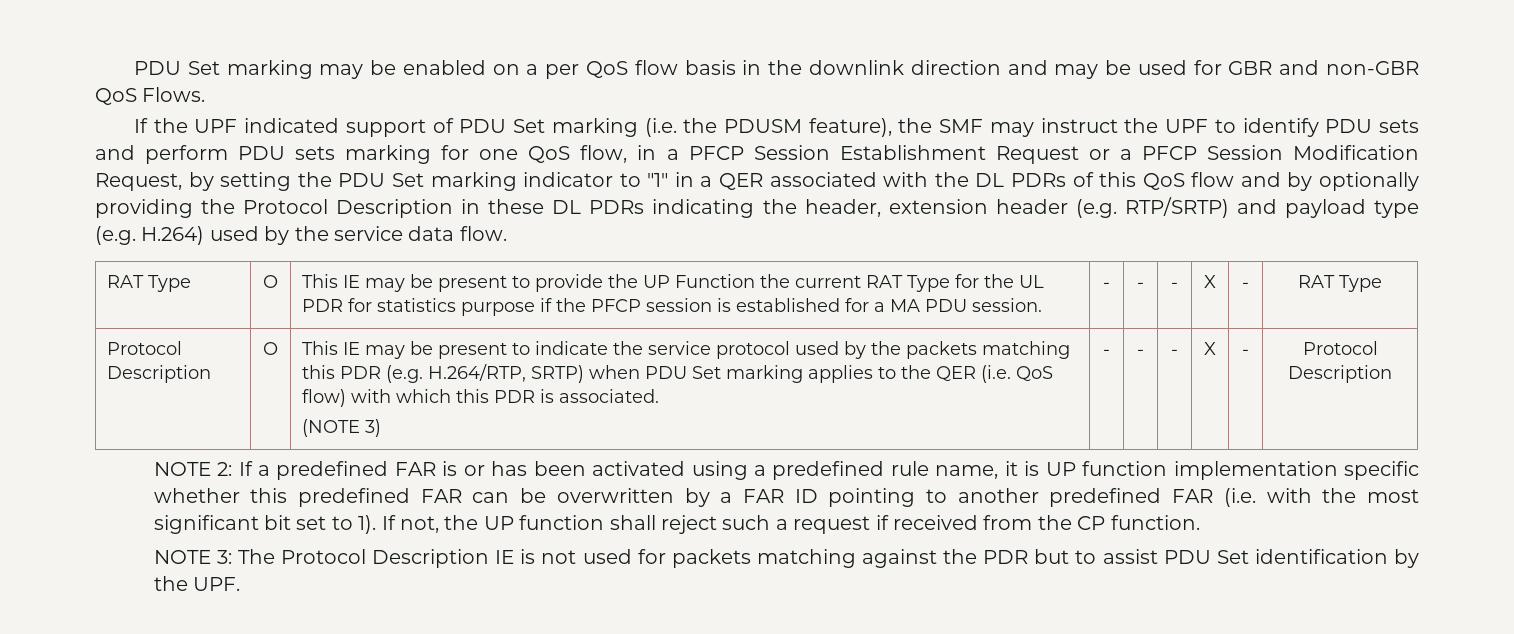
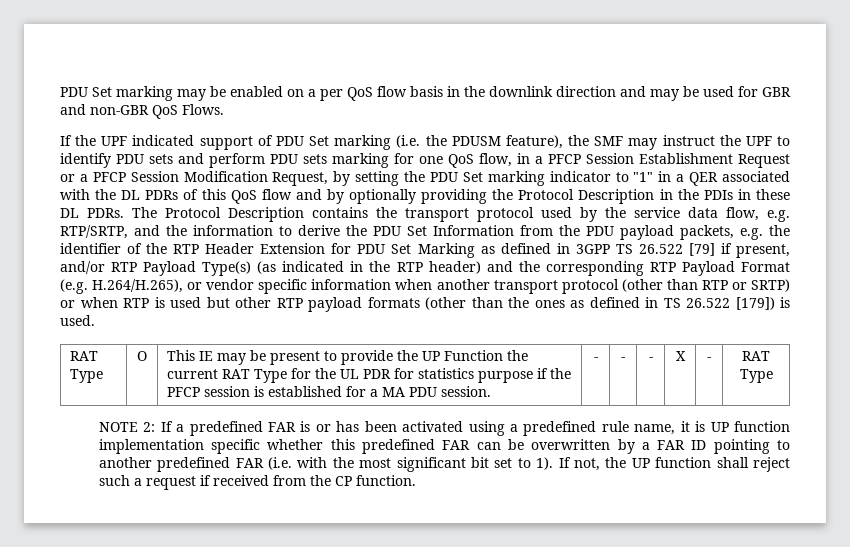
[488,197,1419,218] [95,226,205,245] these DL PDRs indicating the header, extension header (e.g. RTP/SRTP) and payload type (e.g. H.264) -> [677,189,790,200] [60,207,534,222] the PDIs in these DL PDRs. The Protocol Description contains the transport protocol
[459,226,507,241] flow. -> [726,207,790,222] [60,225,790,240] [60,243,790,258] [60,261,791,276] [60,279,790,294] [60,297,790,312] [60,315,95,326] flow, e.g. RTP/SRTP, and the information to derive the PDU Set Information from the PDU payload packets, e.g. the identifier of the RTP Header Extension for PDU Set Marking as defined in 3GPP TS 26.522 [79] if present, and/or RTP Payload Type(s) (as indicated in the RTP header) and the corresponding RTP Payload Format (e.g. H.264/H.265), or vendor specific information when another transport protocol (other than RTP or SRTP) or when RTP is used but other RTP payload formats (other than the ones as defined in TS 26.522 [179]) is used.
[107,341,183,355] [107,365,212,383] [263,342,278,355] [302,341,1071,359] [302,364,1054,383] [302,389,660,407] [302,419,382,437] [1103,349,1110,355] [1137,349,1144,355] [1171,349,1178,355] [1204,342,1216,355] [1242,349,1249,355] [1302,341,1378,355] [1288,365,1392,383] // Protocol Description | O | This IE may be present to indicate the service protocol used by the packets matching this PDR (e.g. H.264/RTP, SRTP) when PDU Set marking applies to the QER (i.e. QoS flow) with which this PDR is associated. // (NOTE 3) | - | - | - | X | - | Protocol Description -> (773, 376) none
[153,549,1419,568] [153,576,241,591] // NOTE 3: The Protocol Description IE is not used for packets matching against the PDR but to assist PDU Set identification by the UPF. -> (416, 480) none

